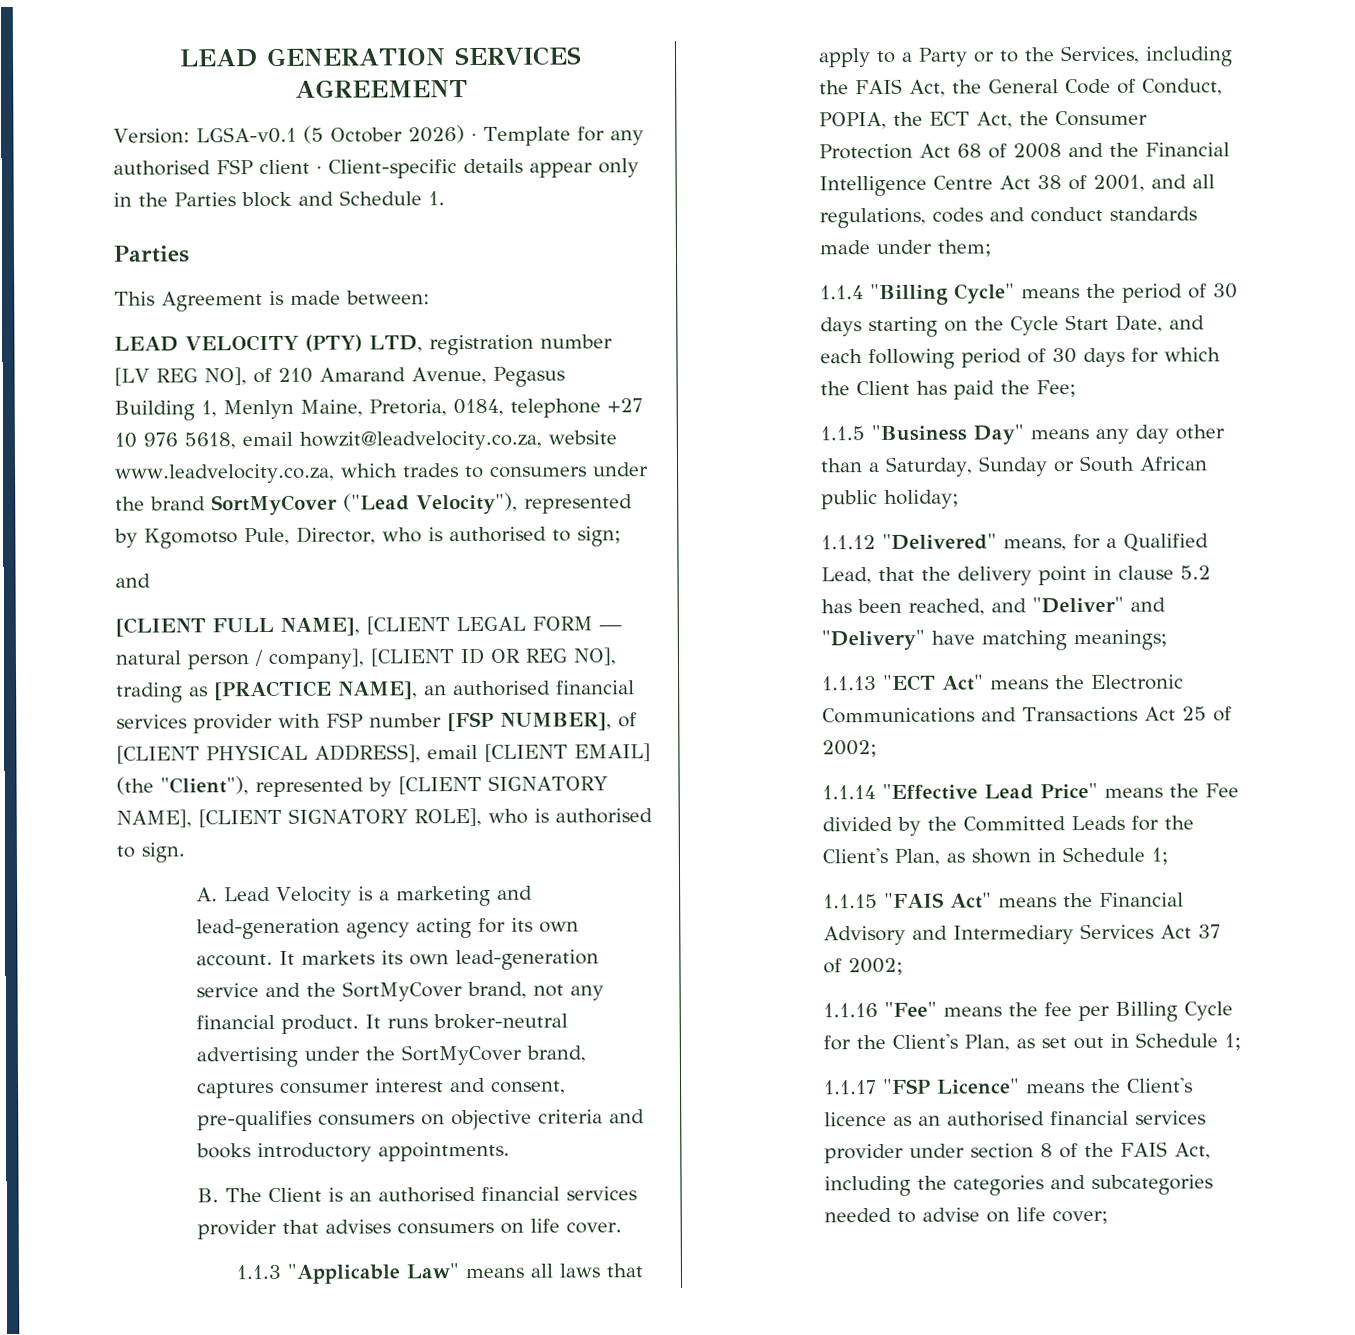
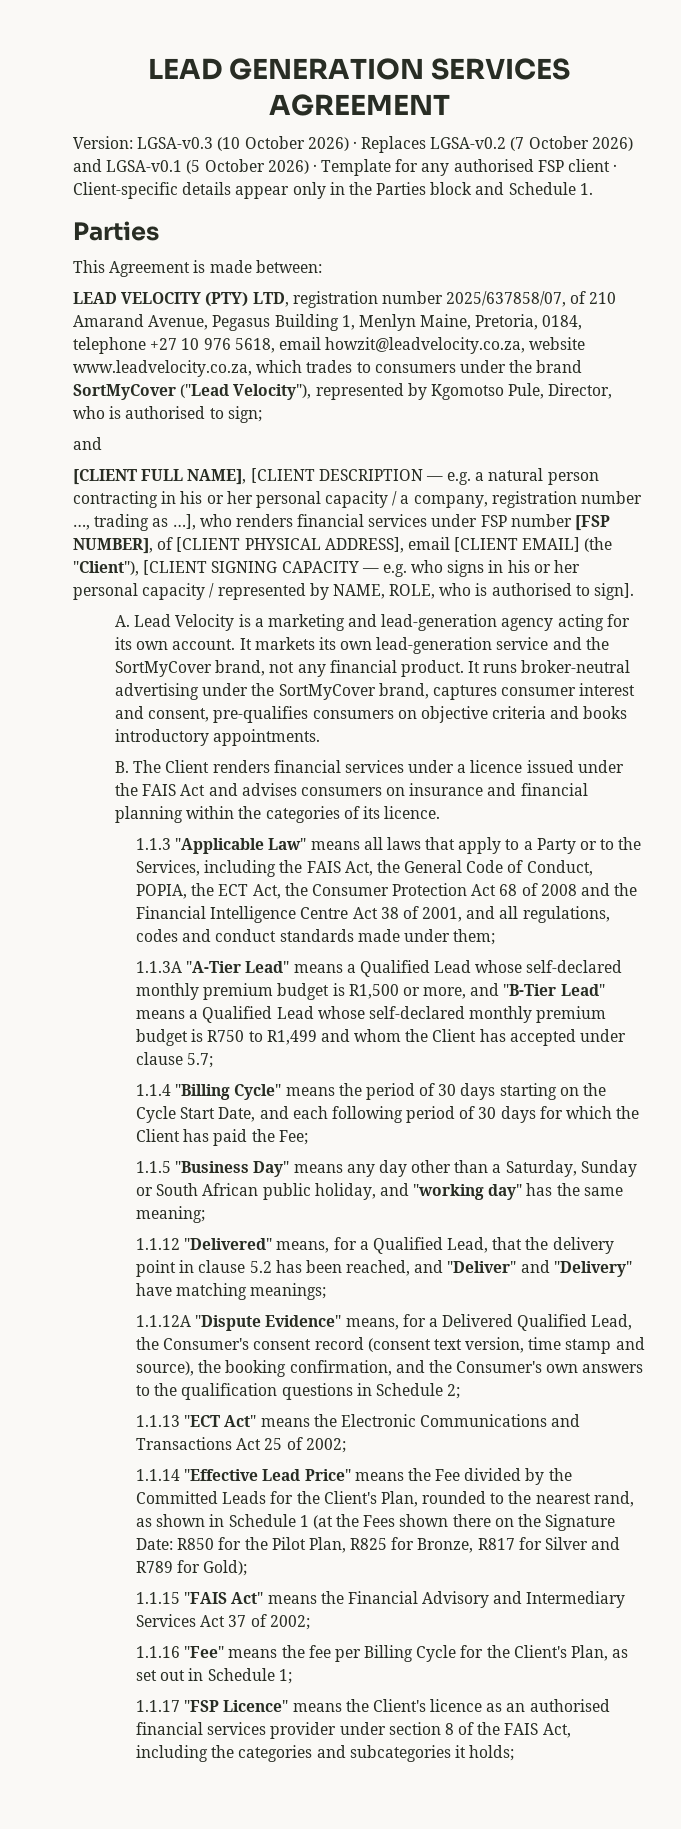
(190, 136) none -> [137,136,633,153] [73,159,102,172] LGSA-v0.3 (10 October 2026) · Replaces LGSA-v0.2 (7 October 2026) and
[114,367,247,386] [LV REG NO], -> [446,291,567,307] 2025/637858/07,
[456,616,622,632] [115,647,616,670] [116,680,635,703] [116,713,321,734] LEGAL FORM — natural person / company], [CLIENT ID OR REG NO], trading as [PRACTICE NAME], an authorised financial services provider with -> [318,468,599,485] [73,491,643,508] [73,514,478,531] DESCRIPTION — e.g. a natural person contracting in his or her personal capacity / a company, registration number …, trading as …], who renders financial services under
[255,775,608,798] [116,807,653,828] [116,842,185,863] represented by [CLIENT SIGNATORY NAME], [CLIENT SIGNATORY ROLE], who is authorised to sign. -> [143,560,581,577] [73,583,635,600] [CLIENT SIGNING CAPACITY — e.g. who signs in his or her personal capacity / represented by NAME, ROLE, who is authorised to sign].
[327,1186,637,1203] [196,1218,622,1240] is an authorised financial services provider that advises consumers on life cover. -> [212,760,624,773] [114,783,588,796] [114,806,441,823] renders financial services under a licence issued under the FAIS Act and advises consumers on insurance and financial planning within the categories of its licence.
(991, 248) none -> [135,960,623,977] [135,983,605,1000] [135,1006,607,1023] [135,1029,627,1046] [135,1052,214,1068] // 1.1.3A "A-Tier Lead" means a Qualified Lead whose self-declared monthly premium budget is R1,500 or more, and "B-Tier Lead" means a Qualified Lead whose self-declared monthly premium budget is R750 to R1,499 and whom the Client has accepted under clause 5.7;
[883,489,959,509] holiday; -> [314,1183,623,1200] [135,1206,205,1223] holiday, and "working day" has the same meaning;
(1167, 640) none -> [135,1314,633,1331] [135,1337,645,1354] [135,1360,644,1377] [135,1383,461,1400] // 1.1.12A "Dispute Evidence" means, for a Delivered Qualified Lead, the Consumer's consent record (consent text version, time stamp and source), the booking confirmation, and the Consumer's own answers to the qualification questions in Schedule 2;
[945,846,1168,865] as shown in Schedule 1; -> [422,1491,634,1507] [135,1514,616,1531] [135,1537,621,1553] [135,1560,248,1576] rounded to the nearest rand, as shown in Schedule 1 (at the Fees shown there on the Signature Date: R850 for the Pilot Plan, R825 for Bronze, R817 for Silver and R789 for Gold);
[823,1207,1108,1225] needed to advise on life cover; -> [454,1745,515,1761] it holds;

